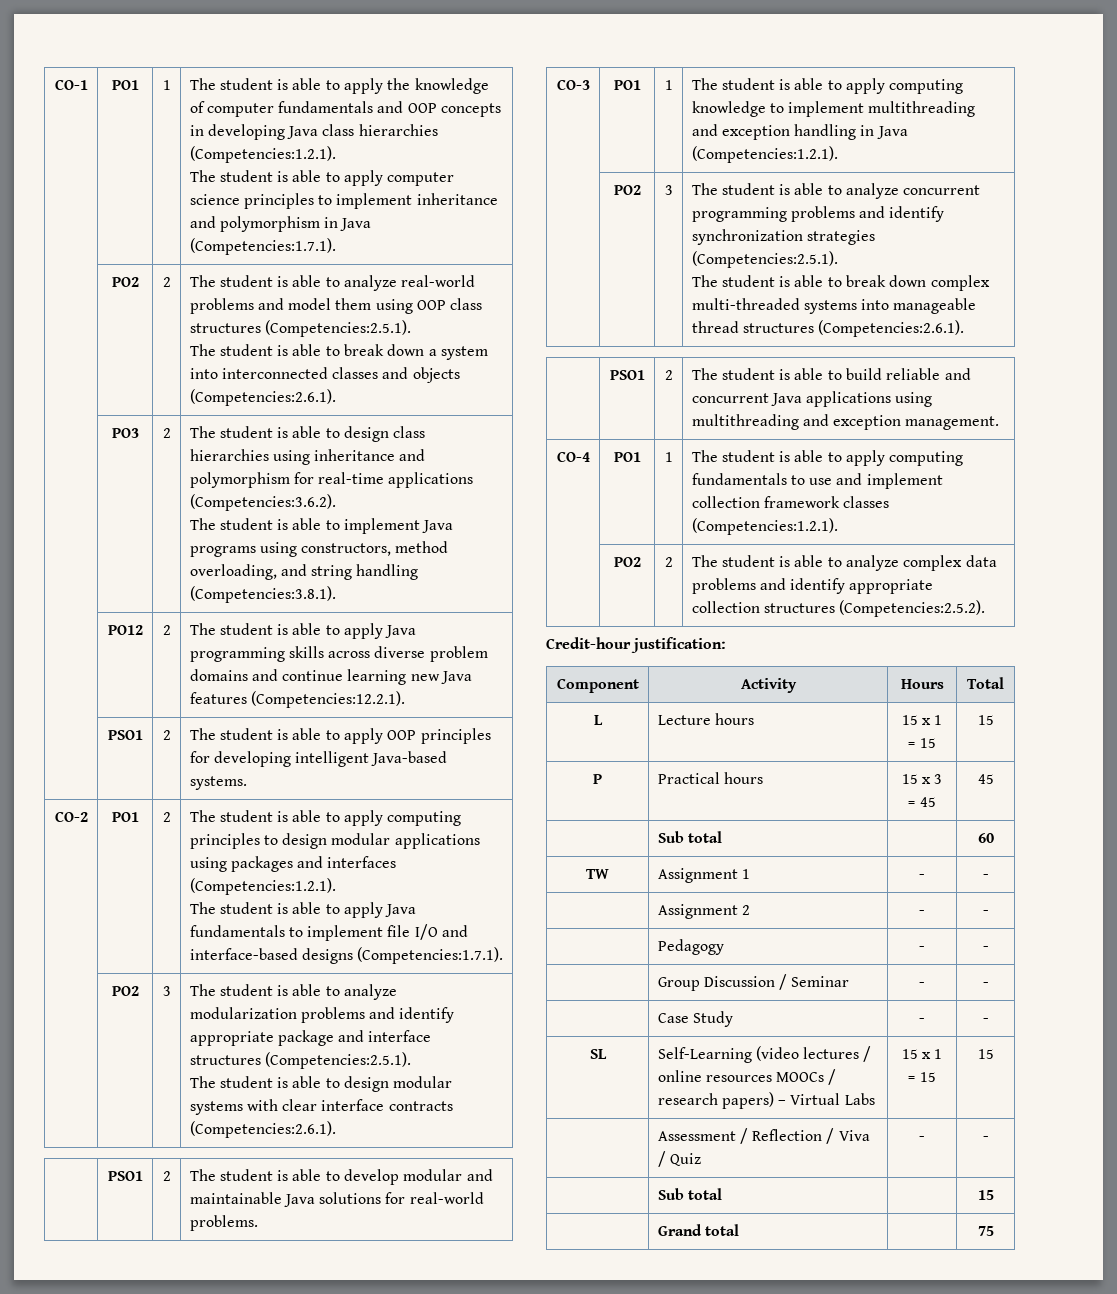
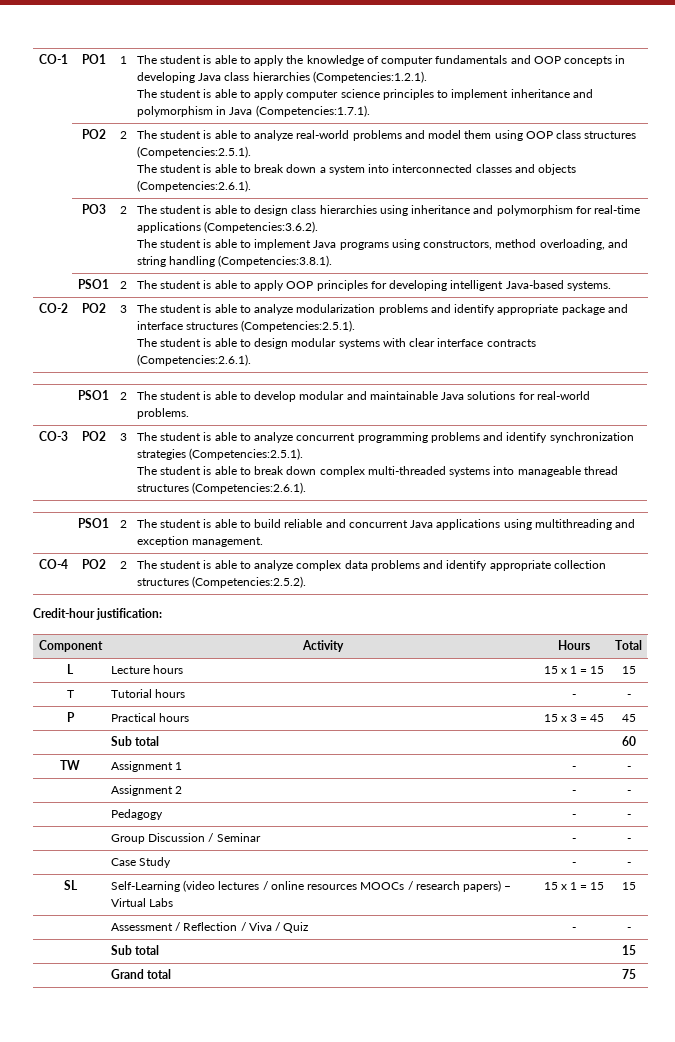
[107,625,143,635] [162,625,171,635] [189,623,417,639] [189,646,488,662] [189,669,473,685] [189,691,405,708] // | PO12 | 2 | The student is able to apply Java programming skills across diverse problem domains and continue learning new Java features (Competencies:12.2.1). -> (333, 261) none
[111,812,139,822] [162,812,171,822] [189,810,462,826] [189,833,480,849] [189,856,397,872] [189,878,336,895] [189,902,417,918] [189,924,469,941] [189,947,504,964] | PO1 | 2 | The student is able to apply computing principles to design modular applications using packages and interfaces (Competencies:1.2.1). // The student is able to apply Java fundamentals to implement file I/O and interface-based designs (Competencies:1.7.1). // -> (68, 308) none
[613,80,641,90] [664,80,673,90] [691,78,964,94] [691,101,976,117] [691,124,908,140] [691,146,838,163] | PO1 | 1 | The student is able to apply computing knowledge to implement multithreading and exception handling in Java (Competencies:1.2.1). // -> (68, 436) none
[613,452,641,462] [664,452,673,462] [691,450,964,466] [691,473,943,489] [691,496,890,508] [691,518,838,535] | PO1 | 1 | The student is able to apply computing fundamentals to use and implement collection framework classes (Competencies:1.2.1). // -> (68, 564) none
(994, 720) none -> [66,690,74,698] [110,689,186,698] [572,694,576,698] [626,694,631,698] // T | Tutorial hours | - | -

